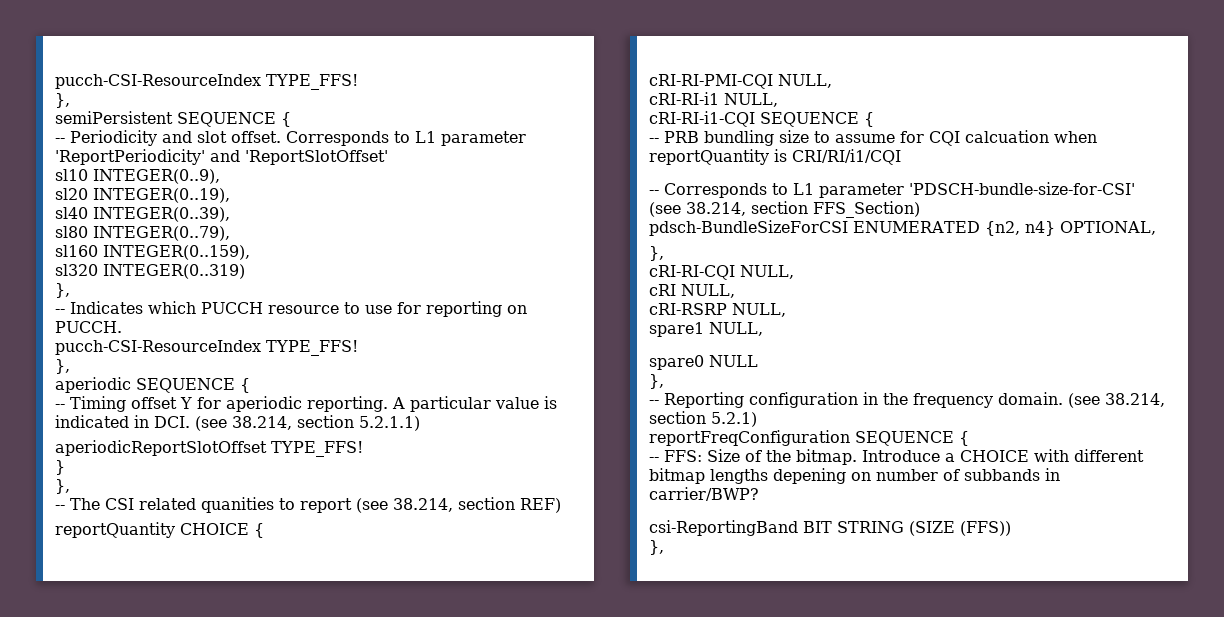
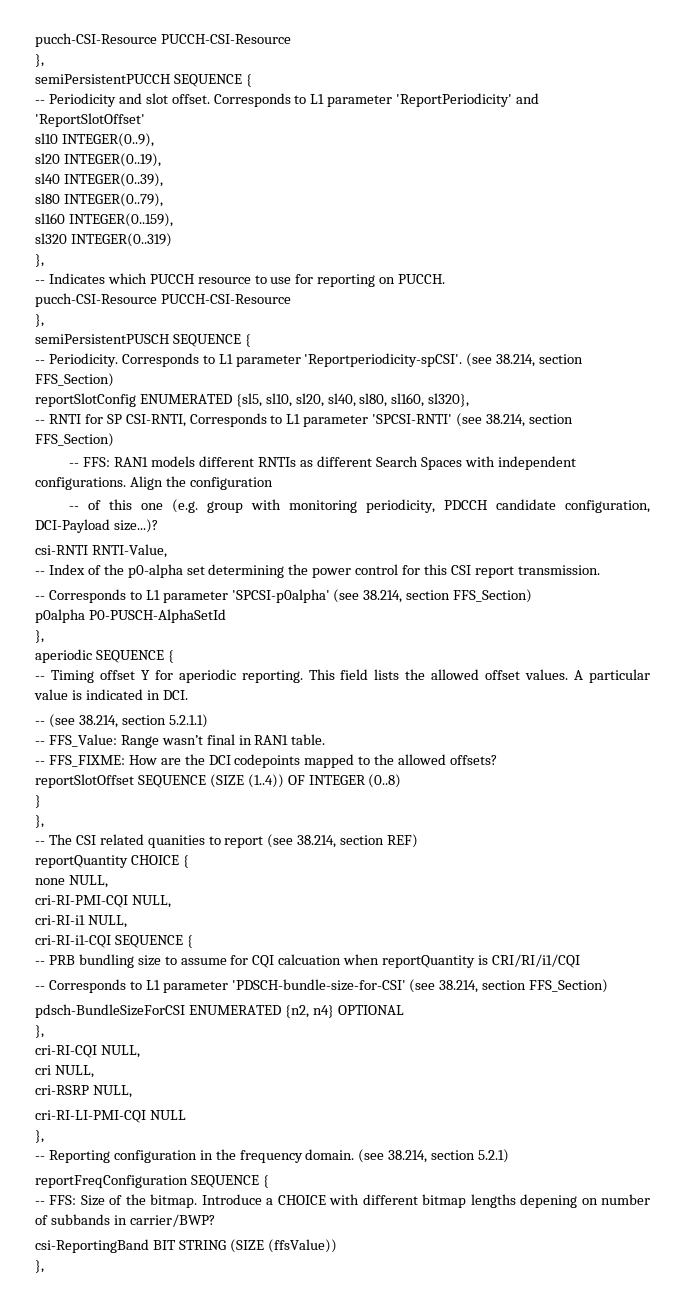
[55,74,358,90] [55,93,70,108] [55,111,173,124] pucch-CSI-ResourceIndex TYPE_FFS! // }, // semiPersistent -> [35,33,291,47] [35,54,44,67] [35,74,170,84] pucch-CSI-Resource PUCCH-CSI-Resource // }, // semiPersistentPUCCH
[55,340,358,356] pucch-CSI-ResourceIndex TYPE_FFS! -> [35,293,291,307] [35,314,44,327] [35,334,251,347] [35,353,584,367] [35,373,114,387] [35,393,470,407] [35,413,573,427] [35,433,114,447] [69,456,576,470] [35,476,273,490] [69,499,650,513] [35,519,158,533] [35,544,167,558] [35,564,600,578] [35,589,533,603] [35,609,226,623] pucch-CSI-Resource PUCCH-CSI-Resource // }, // semiPersistentPUSCH SEQUENCE { // -- Periodicity. Corresponds to L1 parameter 'Reportperiodicity-spCSI'. (see 38.214, section FFS_Section) // reportSlotConfig ENUMERATED {sl5, sl10, sl20, sl40, sl80, sl160, sl320}, // -- RNTI for SP CSI-RNTI, Corresponds to L1 parameter 'SPCSI-RNTI' (see 38.214, section FFS_Section) // -- FFS: RAN1 models different RNTIs as different Search Spaces with independent configurations. Align the configuration // -- of this one (e.g. group with monitoring periodicity, PDCCH candidate configuration, DCI-Payload size...)? // csi-RNTI RNTI-Value, // -- Index of the p0-alpha set determining the power control for this CSI report transmission. // -- Corresponds to L1 parameter 'SPCSI-p0alpha' (see 38.214, section FFS_Section) // p0alpha P0-PUSCH-AlphaSetId
(388, 404) none -> [308,669,569,680] This field lists the allowed offset values.
(190, 422) none -> [35,721,45,725] // --
[55,440,363,457] aperiodicReportSlotOffset TYPE_FFS! -> [35,734,326,748] [35,754,498,768] [35,774,402,788] -- FFS_Value: Range wasn’t final in RAN1 table. // -- FFS_FIXME: How are the DCI codepoints mapped to the allowed offsets? // reportSlotOffset SEQUENCE (SIZE (1..4)) OF INTEGER (0..8)
[649,74,832,89] [649,92,778,107] [649,111,755,127] // cRI-RI-PMI-CQI NULL, // cRI-RI-i1 NULL, // cRI-RI-i1-CQI -> [35,875,108,888] [35,895,171,908] [35,915,127,928] [35,935,111,948] // none NULL, // cri-RI-PMI-CQI NULL, // cri-RI-i1 NULL, // cri-RI-i1-CQI
[1059,221,1156,235] [649,246,664,261] [649,265,794,280] [649,284,735,298] [649,303,786,317] [649,322,763,337] [649,355,704,370] OPTIONAL, // }, // cRI-RI-CQI NULL, // cRI NULL, // cRI-RSRP NULL, // spare1 NULL, // spare0 -> [337,1005,404,1015] [35,1025,44,1038] [35,1045,140,1058] [35,1065,94,1078] [35,1085,132,1098] [35,1110,146,1123] OPTIONAL // }, // cri-RI-CQI NULL, // cri NULL, // cri-RSRP NULL, // cri-RI-LI-PMI-CQI
[960,521,1011,536] (FFS)) -> [267,1239,337,1253] (ffsValue))

